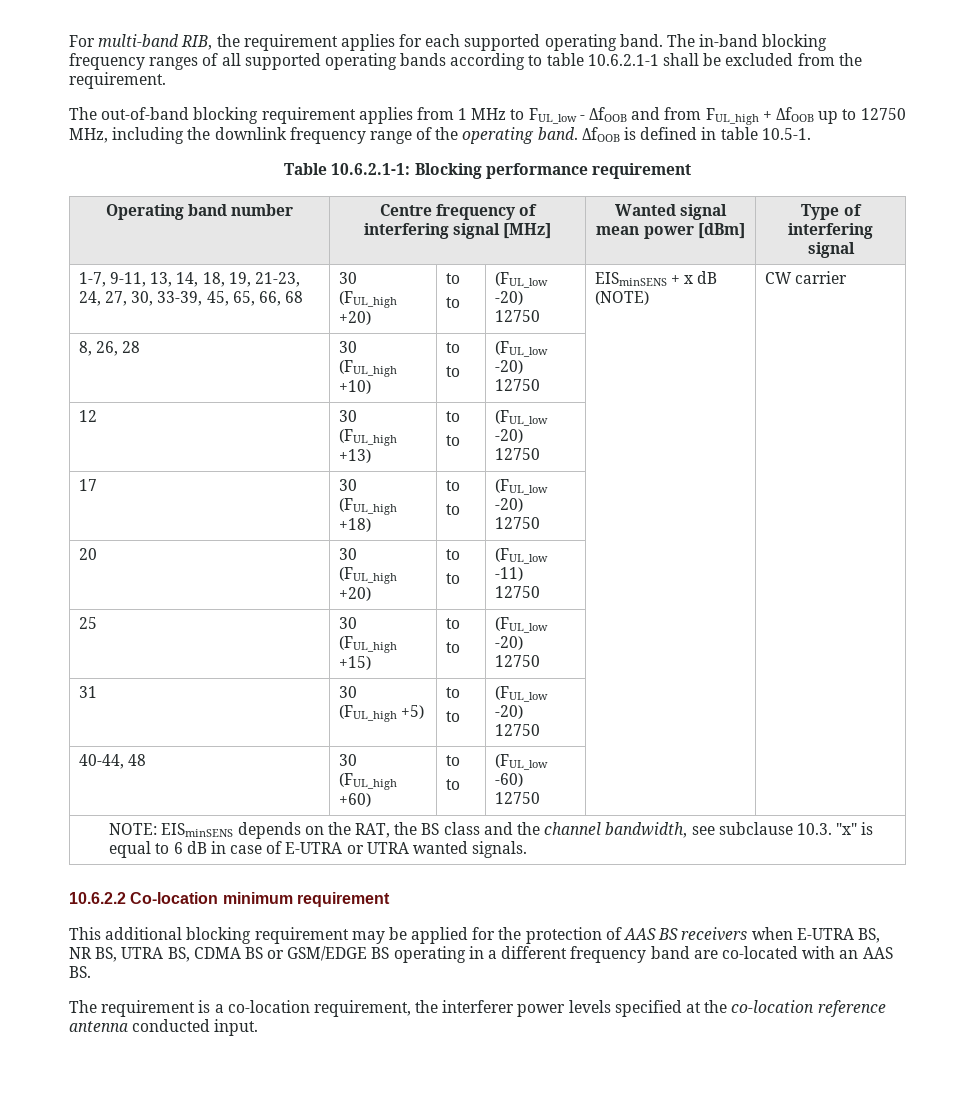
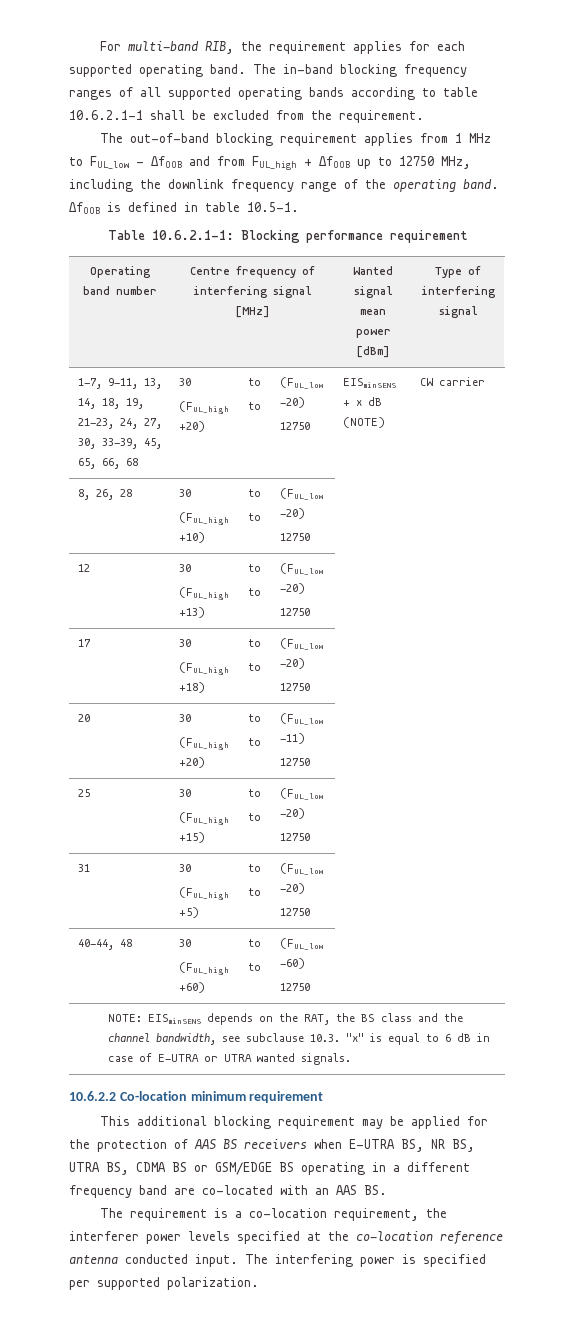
(259, 1027) none -> [245,1254,486,1267] [69,1277,259,1290] The interfering power is specified per supported polarization.

